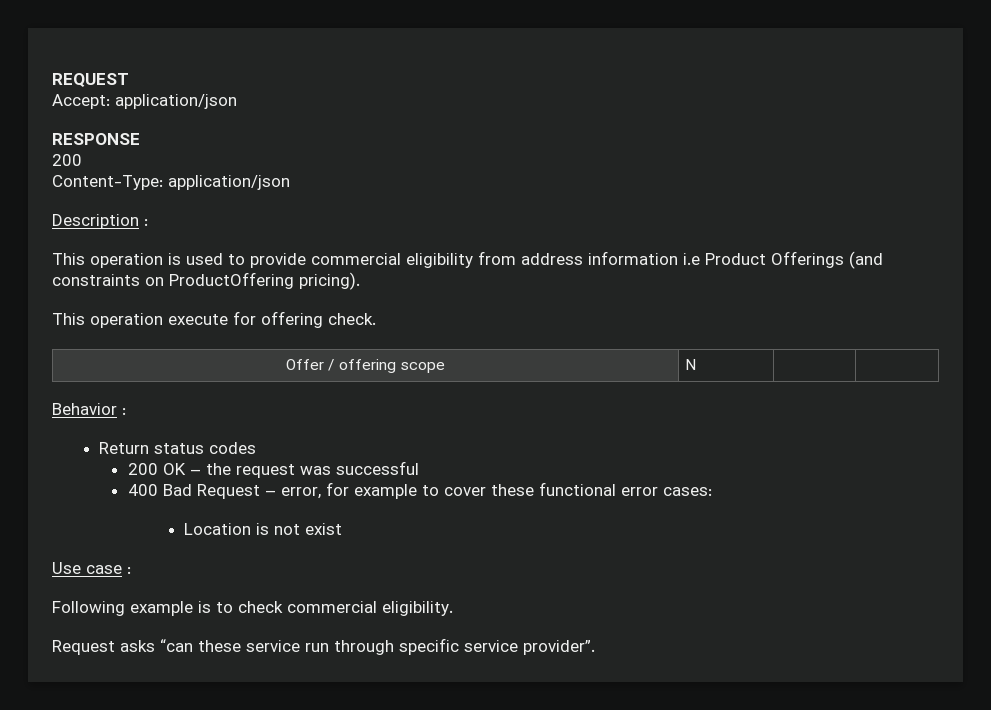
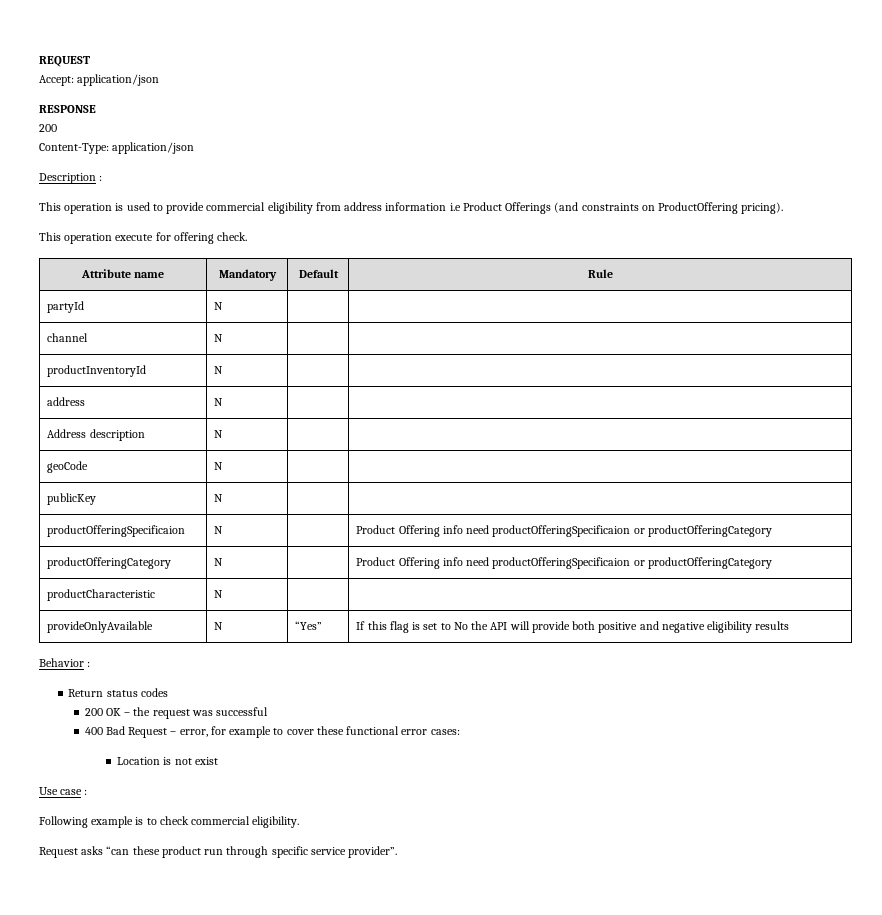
[286,359,445,373] [685,359,697,370] Offer / offering scope | N | | -> [80,269,165,278] [218,269,277,281] [298,269,339,278] [587,269,613,278] [47,301,85,313] [214,302,224,310] [47,333,89,342] [214,334,224,342] [47,365,147,377] [214,366,224,374] [47,397,86,406] [214,398,224,406] [47,429,145,441] [214,430,224,438] [47,461,89,473] [214,462,224,470] [47,493,97,505] [214,494,224,502] [47,525,186,537] [214,526,224,534] [356,525,772,537] [47,557,172,569] [214,558,224,566] [356,557,772,569] [47,589,156,601] [214,590,224,598] [47,621,154,633] [214,622,224,630] [295,621,323,630] [356,621,790,633] Attribute name | Mandatory | Default | Rule // partyId | N | | // channel | N | | // productInventoryId | N | | // address | N | | // Address description | N | | // geoCode | N | | // publicKey | N | | // productOfferingSpecificaion | N | | Product Offering info need productOfferingSpecificaion or productOfferingCategory // productOfferingCategory | N | | Product Offering info need productOfferingSpecificaion or productOfferingCategory // productCharacteristic | N | | // provideOnlyAvailable | N | “Yes” | If this flag is set to No the API will provide both positive and negative eligibility results
[246,640,300,652] service -> [161,846,201,858] product

